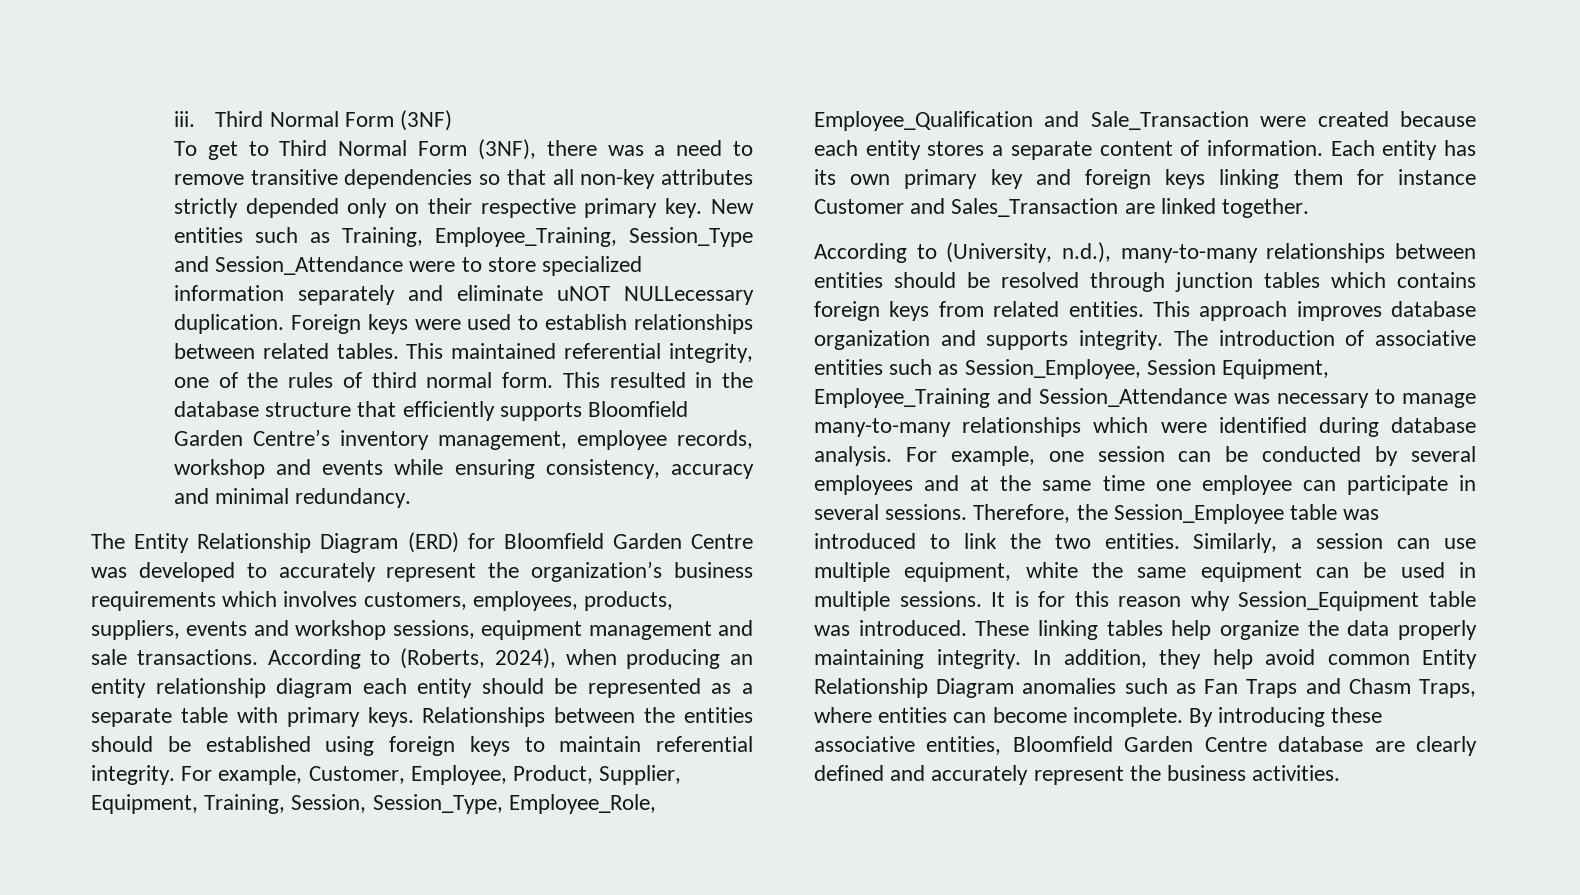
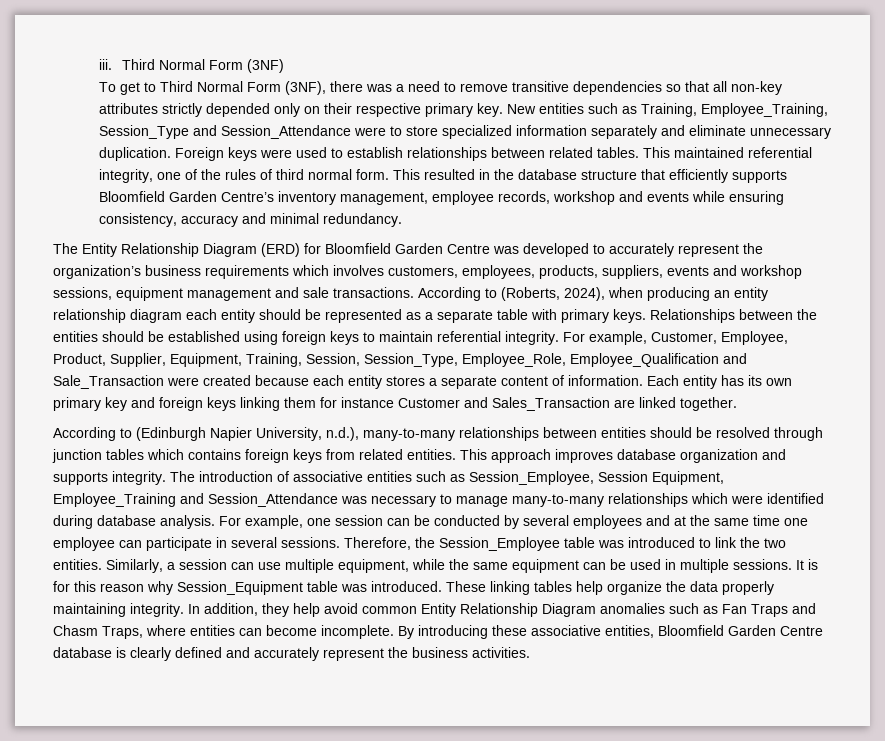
[556,286,754,305] uNOT NULLecessary -> [750,127,832,139] unnecessary
[946,242,1053,263] (University, -> [136,427,322,441] (Edinburgh Napier University,
[1025,562,1078,578] white -> [412,559,445,570] while
[1374,741,1405,752] are -> [116,647,126,658] is

